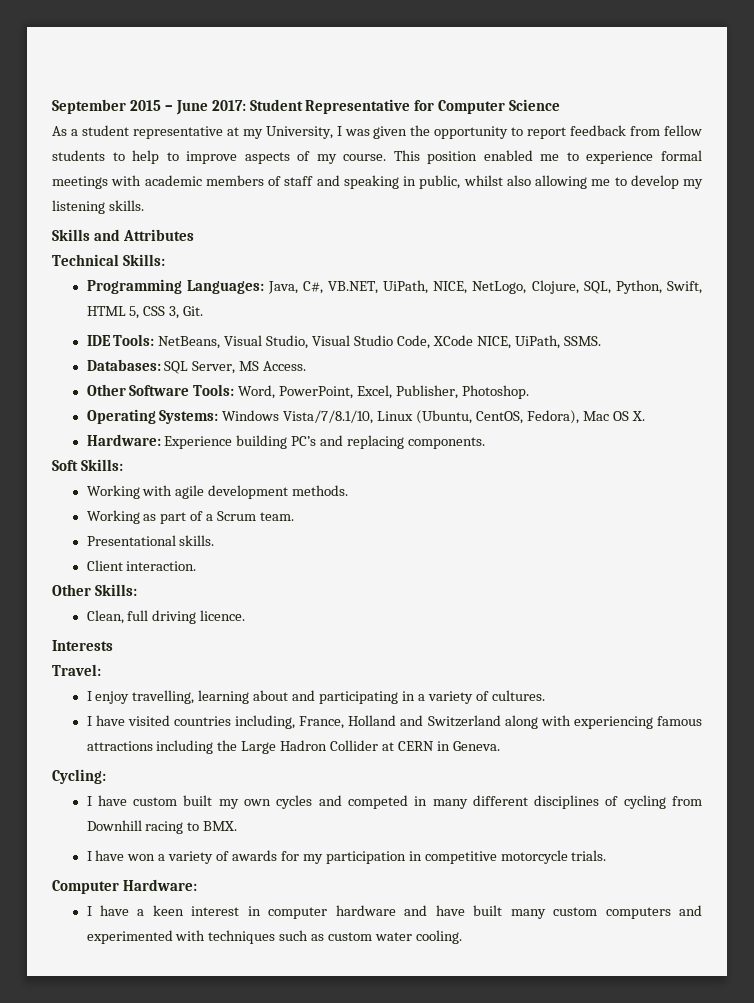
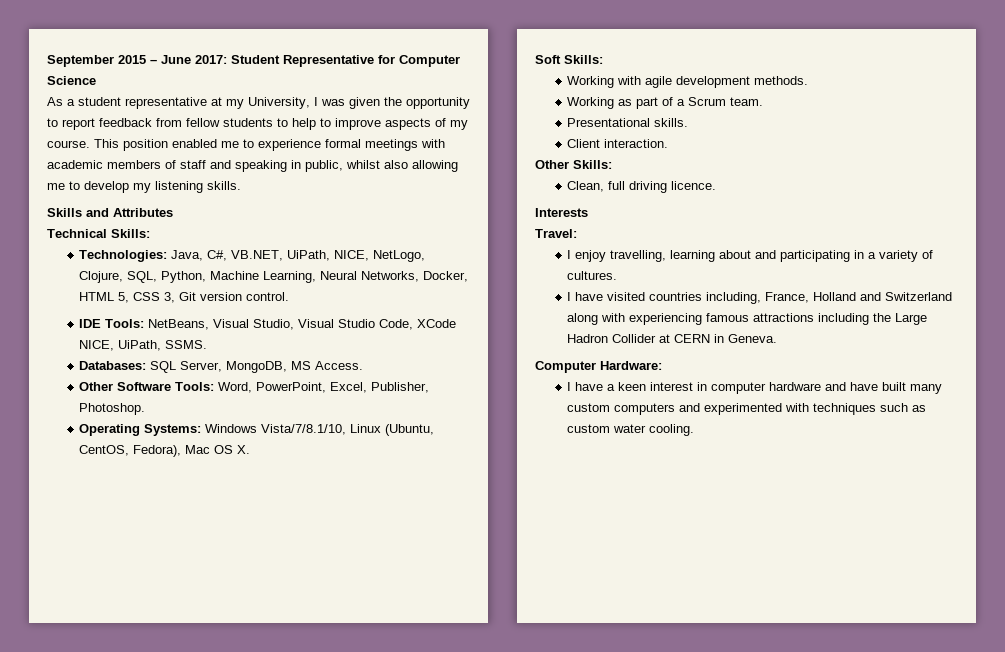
[86,279,264,294] Programming Languages: -> [79,250,168,262] Technologies:
[667,281,702,294] Swift, -> [210,271,469,283] Machine Learning, Neural Networks, Docker,
[183,306,204,316] Git. -> [179,292,290,301] Git version control.
(236, 367) none -> [226,361,288,373] MongoDB,
[86,434,486,449] // Hardware: Experience building PC’s and replacing components. -> (251, 449) none
[52,769,106,784] [86,795,702,809] [86,820,238,834] [86,850,607,864] // Cycling: // I have custom built my own cycles and competed in many different disciplines of cycling from Downhill racing to BMX. // I have won a variety of awards for my participation in competitive motorcycle trials. -> (778, 338) none

